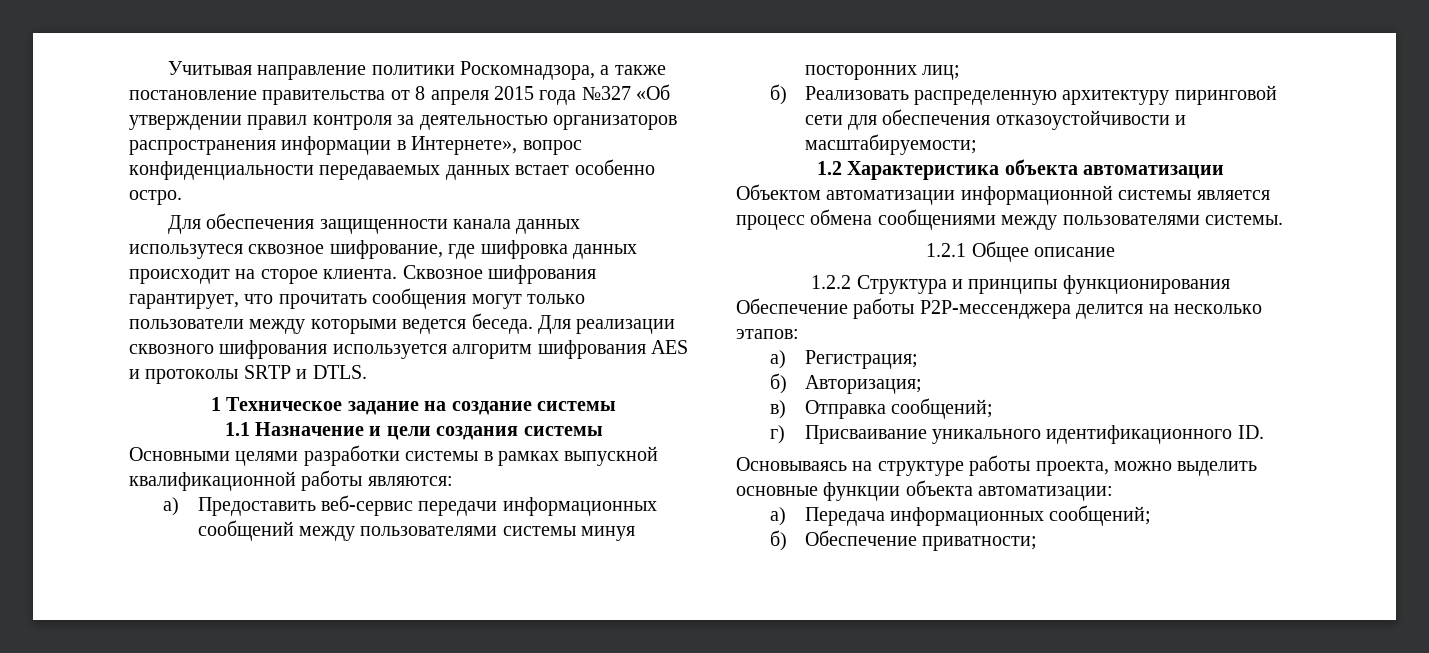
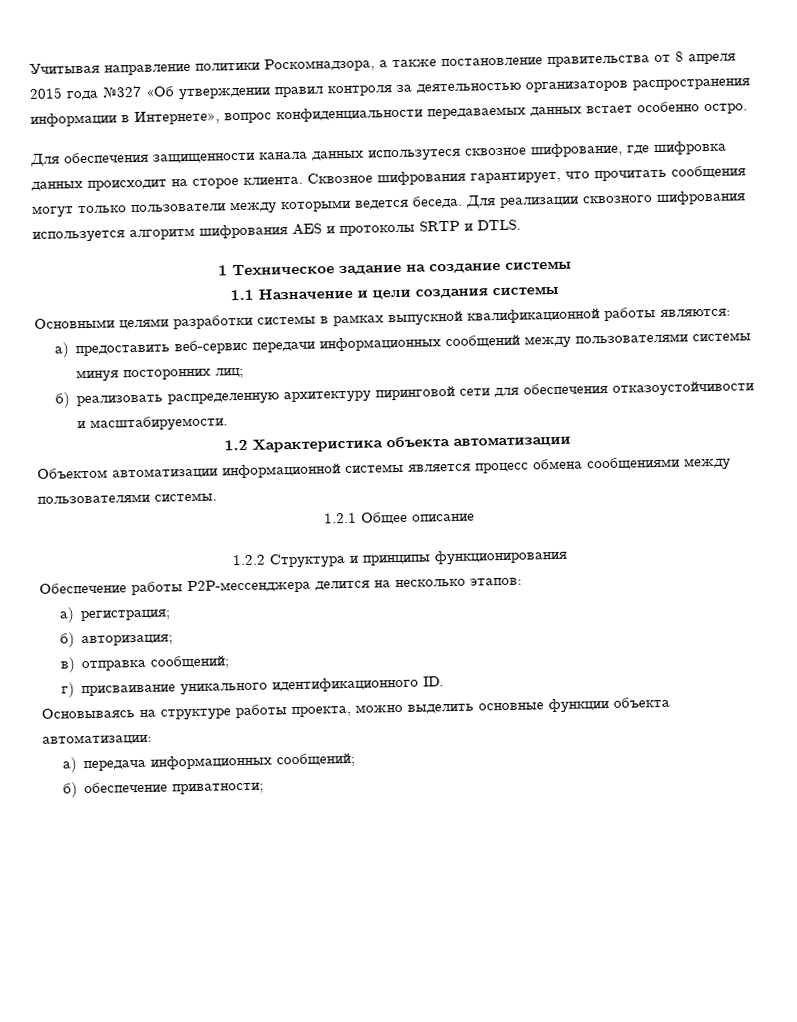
[197,497,316,516] Предоставить -> [75,344,171,357] предоставить
[804,86,909,100] Реализовать -> [76,394,164,407] реализовать
[804,134,977,155] масштабируемости; -> [90,415,229,432] масштабируемости.
[804,350,918,369] [770,373,922,394] Регистрация; // б) Авторизация; -> [80,609,172,622] [60,632,174,648] регистрация; // б) авторизация;
[804,400,886,419] Отправка -> [81,659,148,672] отправка
[804,425,927,444] Присваивание -> [81,684,177,697] присваивание
[804,507,885,526] Передача -> [83,759,147,772] передача
[804,530,917,546] Обеспечение -> [84,781,169,794] обеспечение

